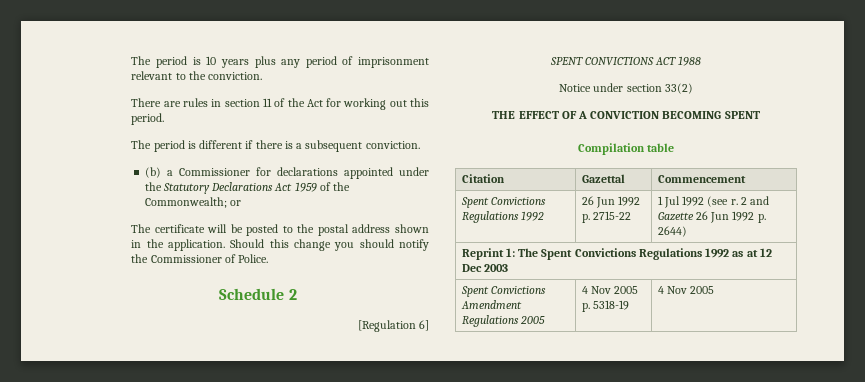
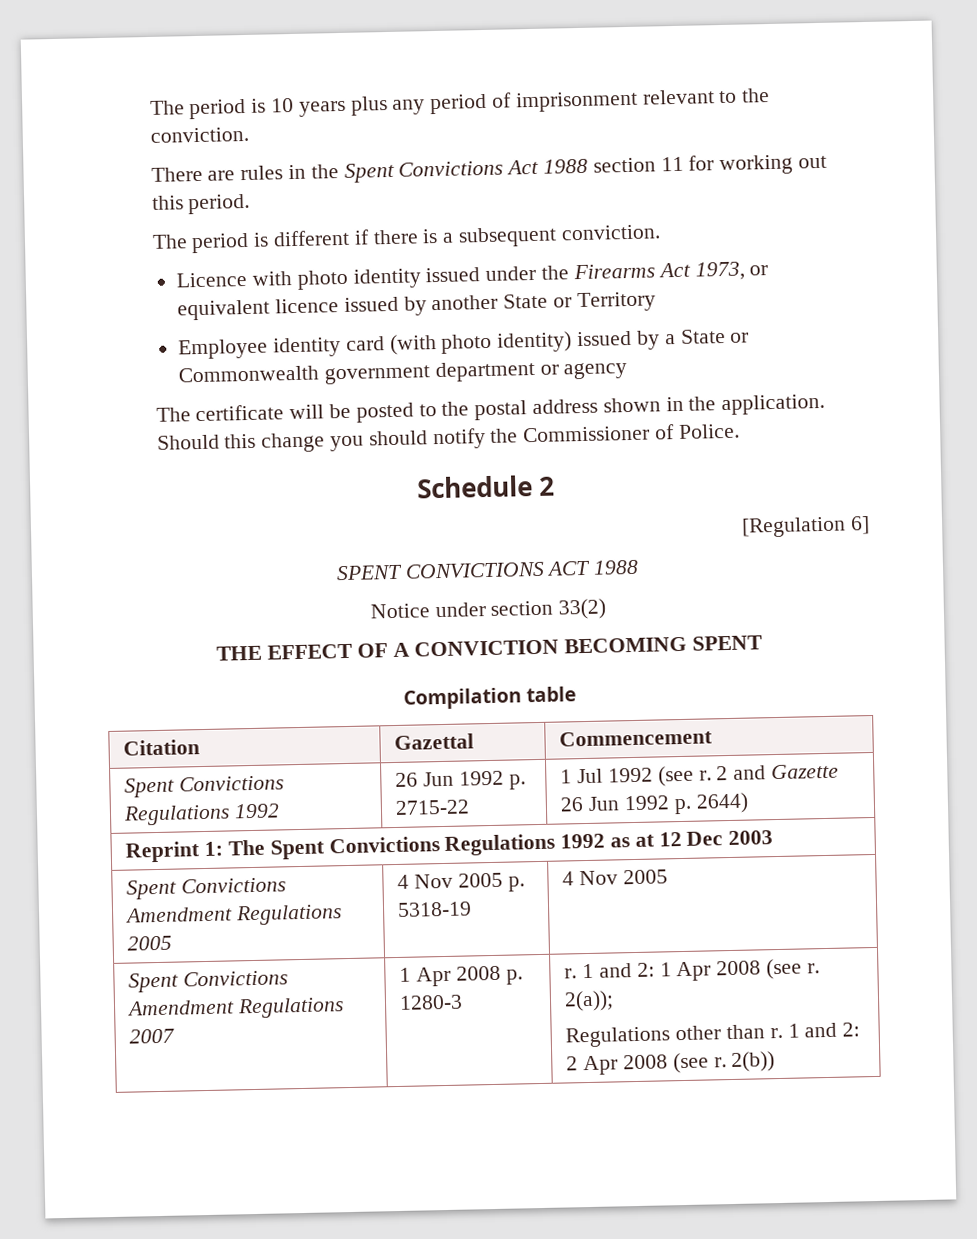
[224,98,323,107] section 11 of the Act -> [310,156,684,183] the Spent Convictions Act 1988 section 11
[144,167,429,179] [144,182,351,194] [144,197,241,208] (b) a Commissioner for declarations appointed under the Statutory Declarations Act 1959 of the Commonwealth; or -> [176,261,769,290] [177,291,656,321] [178,328,750,360] [178,360,628,385] Licence with photo identity issued under the Firearms Act 1973, or equivalent licence issued by another State or Territory // Employee identity card (with photo identity) issued by a State or Commonwealth government department or agency
(715, 290) none -> [128,970,289,993] [126,997,345,1019] [129,1028,176,1044] [399,965,523,987] [399,994,464,1010] [564,958,820,982] [564,990,615,1012] [565,1022,861,1048] [566,1051,776,1076] // Spent Convictions Amendment Regulations 2007 | 1 Apr 2008 p. 1280-3 | r. 1 and 2: 1 Apr 2008 (see r. 2(a)); // Regulations other than r. 1 and 2: 2 Apr 2008 (see r. 2(b))

